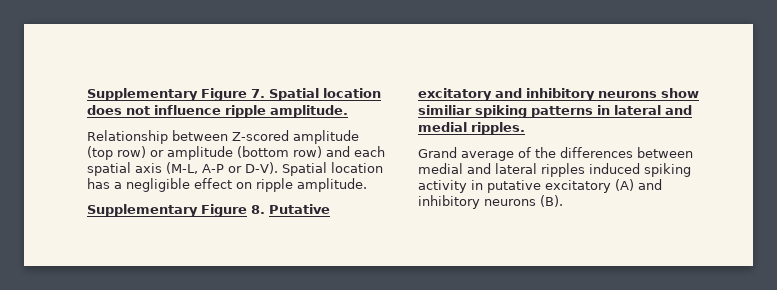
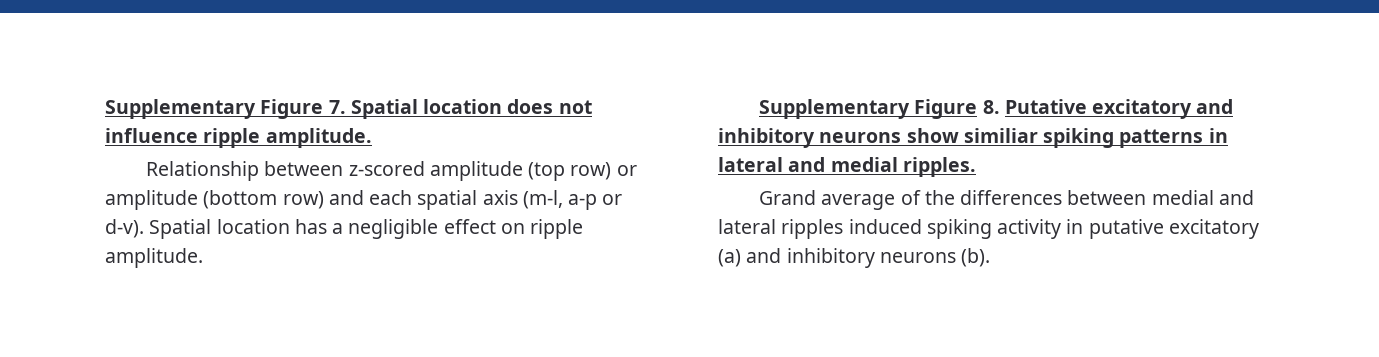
[232,130,289,141] Z-scored -> [348,161,425,176] z-scored
[166,162,278,174] (M-L, A-P or D-V). -> [522,190,623,210] [105,219,144,238] (m-l, a-p or d-v).
[615,179,662,191] [418,195,563,209] (A) and inhibitory neurons (B). -> [718,248,991,268] (a) and inhibitory neurons (b).

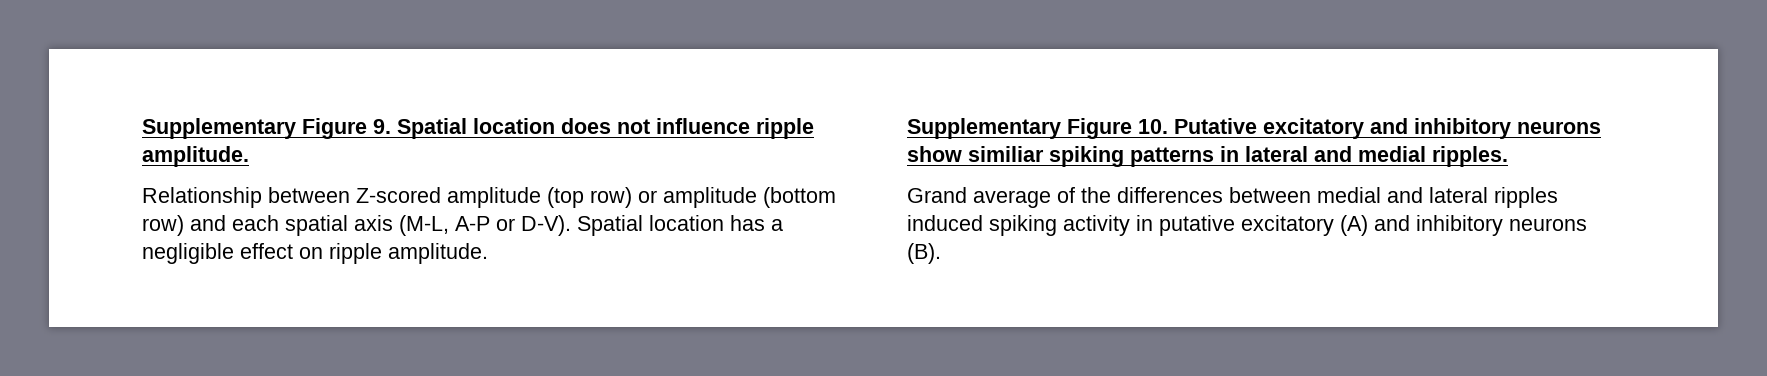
[105,99,346,119] Supplementary Figure 7. -> [142,118,391,139] Supplementary Figure 9.
[348,161,425,176] z-scored -> [356,187,441,203] Z-scored
[522,190,623,210] [105,219,144,238] (m-l, a-p or d-v). -> [399,215,571,236] (M-L, A-P or D-V).
[982,100,1000,114] 8. -> [1138,119,1168,134] 10.
[718,248,991,268] (a) and inhibitory neurons (b). -> [1340,215,1587,236] [907,243,941,264] (A) and inhibitory neurons (B).

